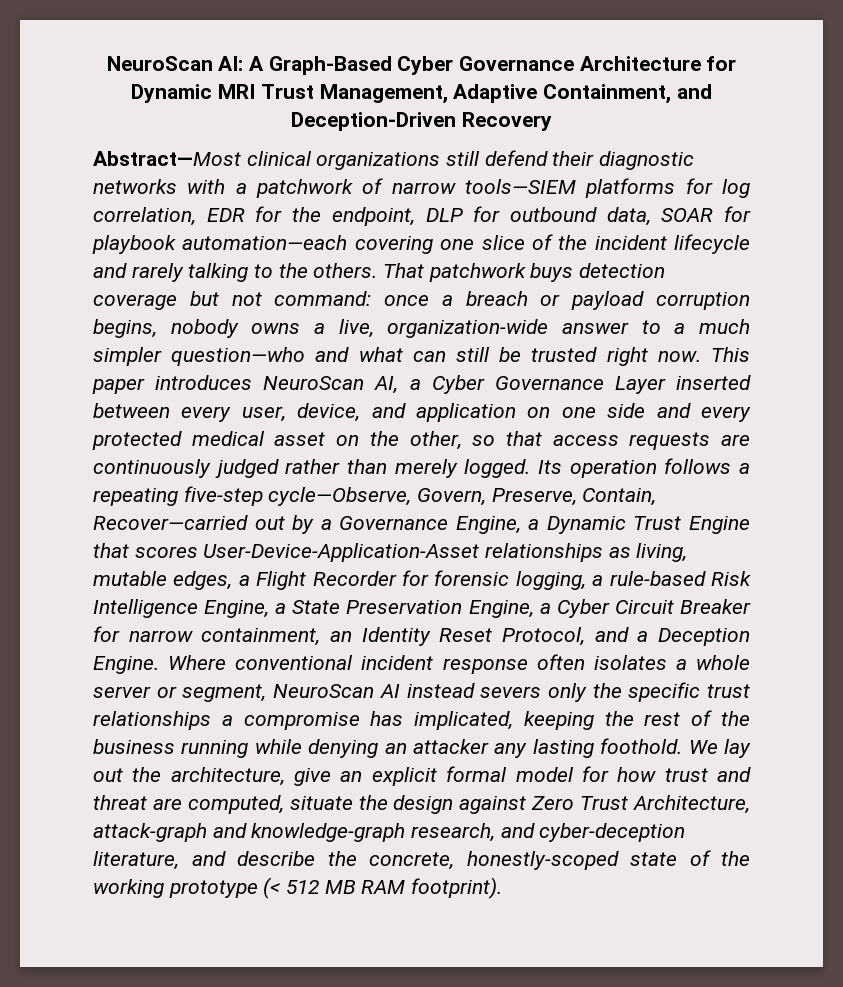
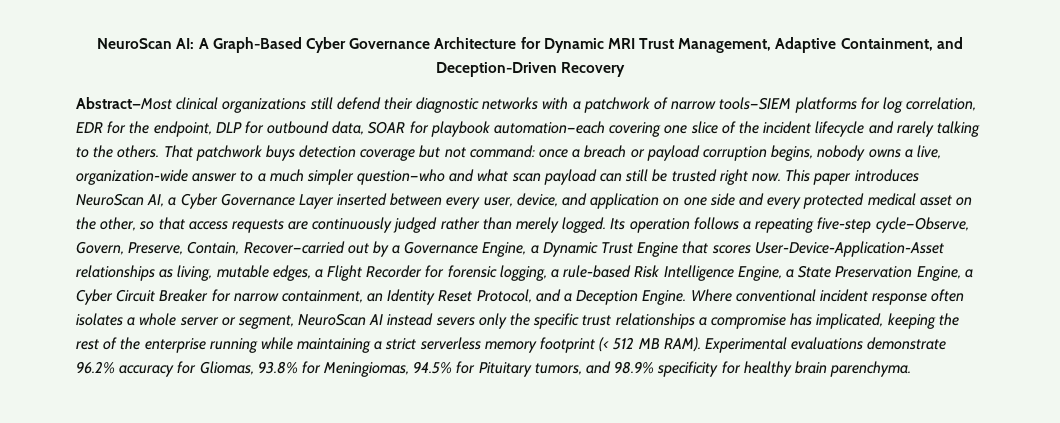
(403, 354) none -> [511,169,597,185] scan payload
[93,739,175,754] business -> [144,338,206,353] enterprise
[308,738,751,758] [93,766,752,786] [93,795,751,814] [93,823,686,842] [93,850,750,870] [93,877,503,899] denying an attacker any lasting foothold. We lay out the architecture, give an explicit formal model for how trust and threat are computed, situate the design against Zero Trust Architecture, attack-graph and knowledge-graph research, and cyber-deception literature, and describe the concrete, honestly-scoped state of the working prototype (< 512 MB RAM footprint). -> [297,337,947,353] [76,361,912,377] maintaining a strict serverless memory footprint (< 512 MB RAM). Experimental evaluations demonstrate 96.2% accuracy for Gliomas, 93.8% for Meningiomas, 94.5% for Pituitary tumors, and 98.9% specificity for healthy brain parenchyma.

